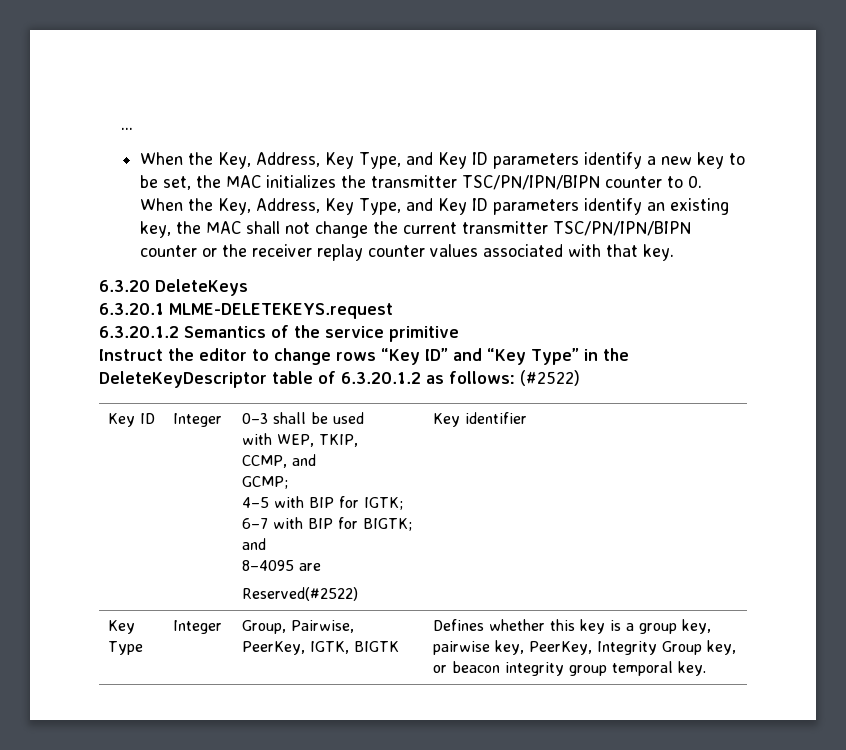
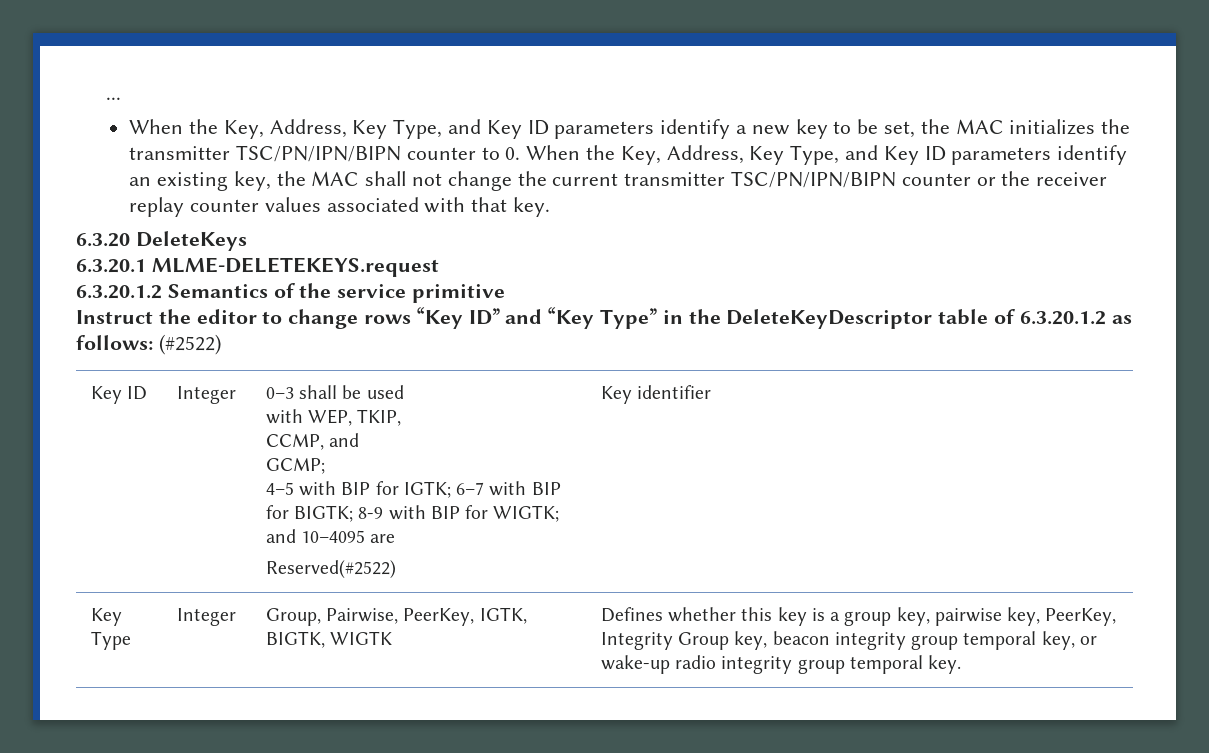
[242,538,267,550] [242,560,295,571] and // 8–4095 -> [358,505,560,522] [265,529,366,543] 8-9 with BIP for WIGTK; and 10–4095
[354,641,400,652] BIGTK -> [265,631,393,648] BIGTK, WIGTK
[433,665,448,673] or -> (768, 640) none
(674, 668) none -> [1041,631,1097,650] [600,655,923,674] key, or wake-up radio integrity group temporal

